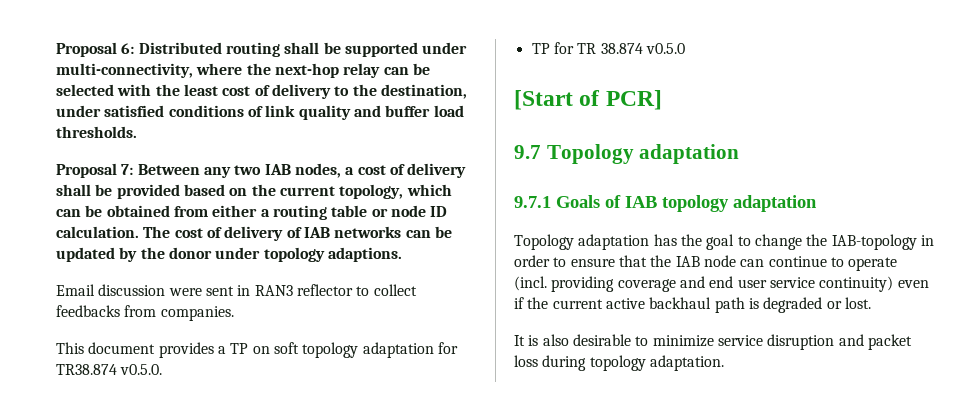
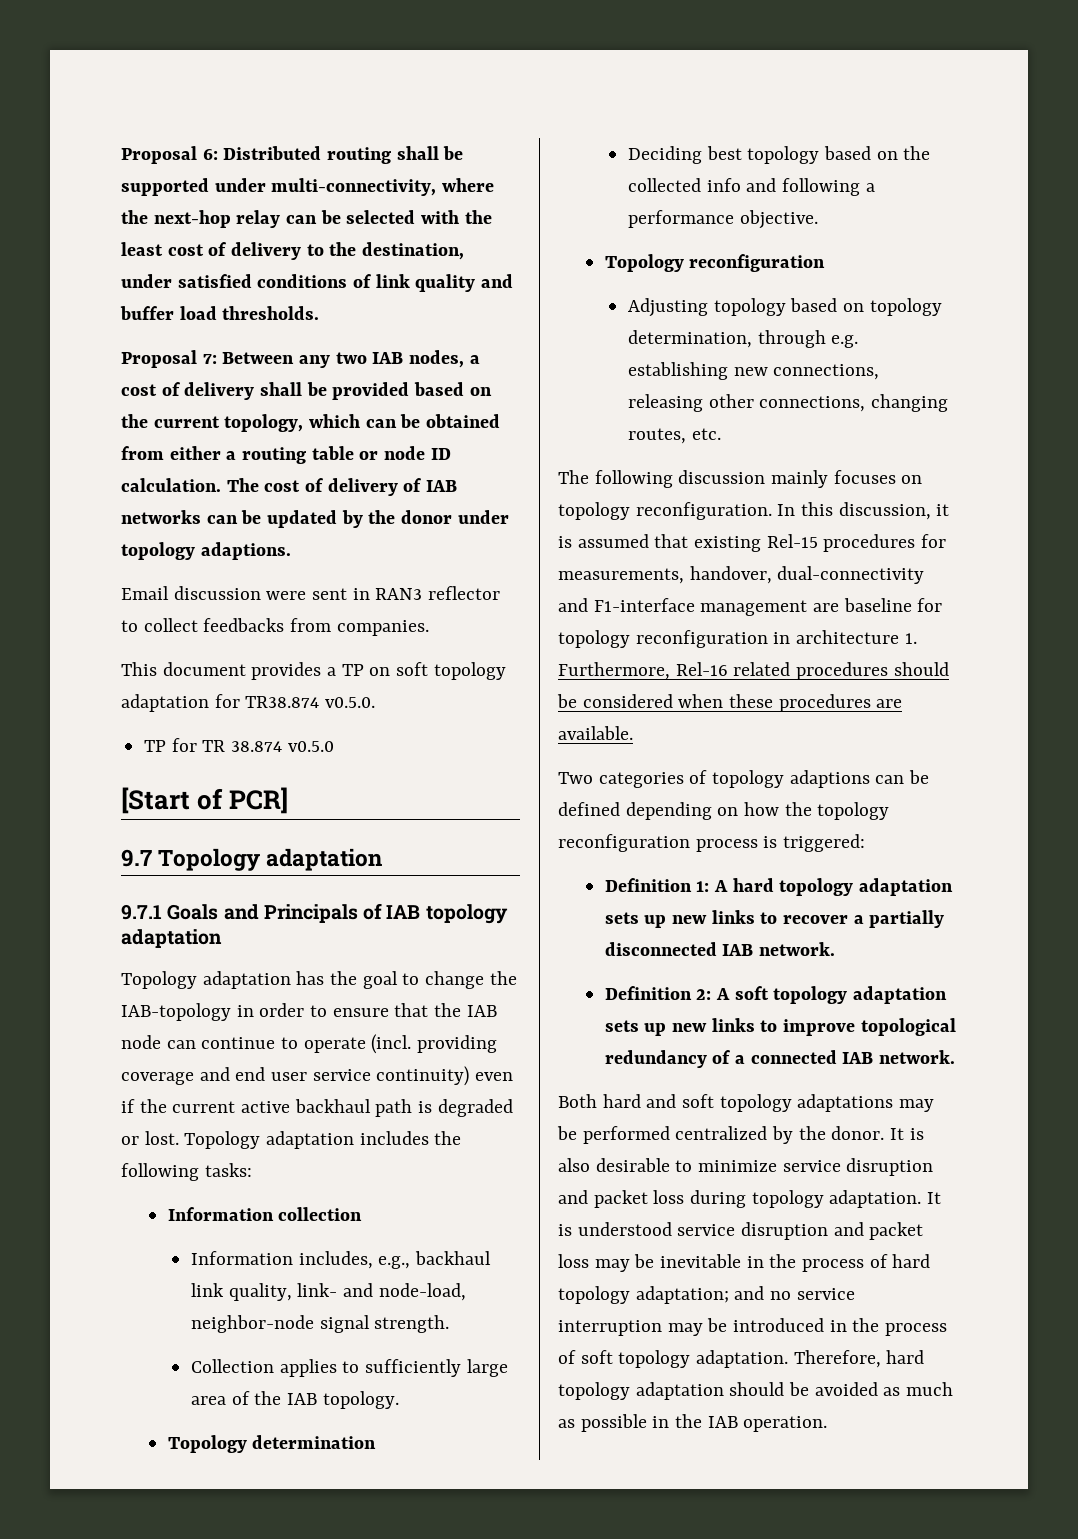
(600, 201) none -> [223,904,358,923] and Principals
(871, 303) // -> [184,1131,462,1149] [121,1163,252,1181] [167,1207,363,1221] [190,1251,491,1269] [190,1283,466,1301] [190,1315,450,1333] [190,1359,508,1377] [190,1391,399,1409] [167,1435,377,1453] [627,146,931,164] [627,178,875,196] [627,210,818,229] [604,254,826,272] [627,298,942,317] [627,330,859,348] [627,362,880,380] [627,394,948,412] [627,428,721,444] [558,470,923,488] [558,502,950,520] [558,534,947,552] [558,566,925,584] [558,598,943,616] [558,630,917,648] [558,662,949,680] [557,694,903,712] [558,726,633,740] [558,770,930,788] [558,802,890,820] [558,834,866,852] [604,878,953,896] [604,910,945,928] [604,942,835,956] [604,986,947,1004] [604,1018,956,1036] [604,1050,955,1068] [558,1094,935,1112] [557,1126,885,1144] Topology adaptation includes the following tasks: // Information collection // Information includes, e.g., backhaul link quality, link- and node-load, neighbor-node signal strength. // Collection applies to sufficiently large area of the IAB topology. // Topology determination // Deciding best topology based on the collected info and following a performance objective. // Topology reconfiguration // Adjusting topology based on topology determination, through e.g. establishing new connections, releasing other connections, changing routes, etc. // The following discussion mainly focuses on topology reconfiguration. In this discussion, it is assumed that existing Rel-15 procedures for measurements, handover, dual-connectivity and F1-interface management are baseline for topology reconfiguration in architecture 1. Furthermore, Rel-16 related procedures should be considered when these procedures are available. // Two categories of topology adaptions can be defined depending on how the topology reconfiguration process is triggered: // Definition 1: A hard topology adaptation sets up new links to recover a partially disconnected IAB network. // Definition 2: A soft topology adaptation sets up new links to improve topological redundancy of a connected IAB network. // Both hard and soft topology adaptations may be performed centralized by the donor.
(724, 363) none -> [927,1192,942,1204] [558,1222,924,1240] [558,1254,931,1272] [558,1286,855,1304] [558,1318,948,1336] [558,1350,925,1368] [558,1382,954,1400] [558,1414,828,1432] It is understood service disruption and packet loss may be inevitable in the process of hard topology adaptation; and no service interruption may be introduced in the process of soft topology adaptation. Therefore, hard topology adaptation should be avoided as much as possible in the IAB operation.

